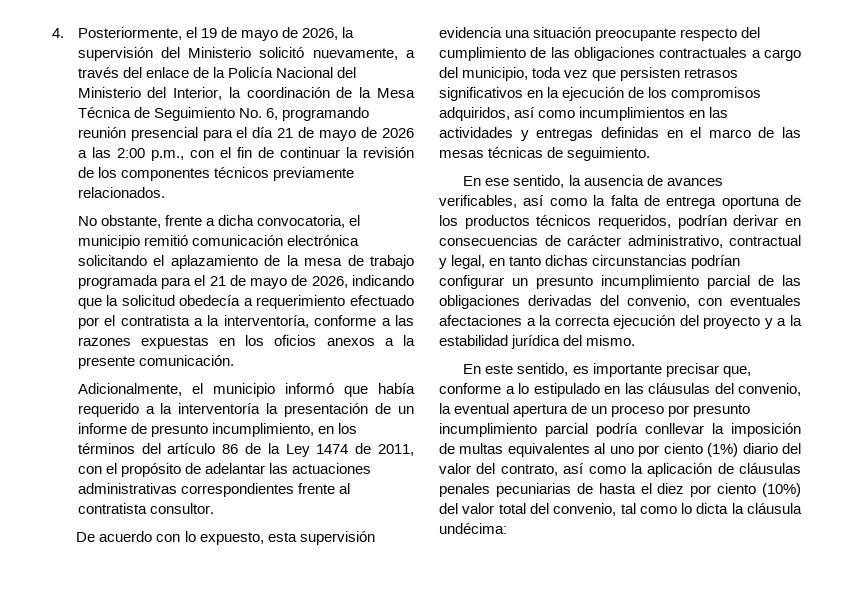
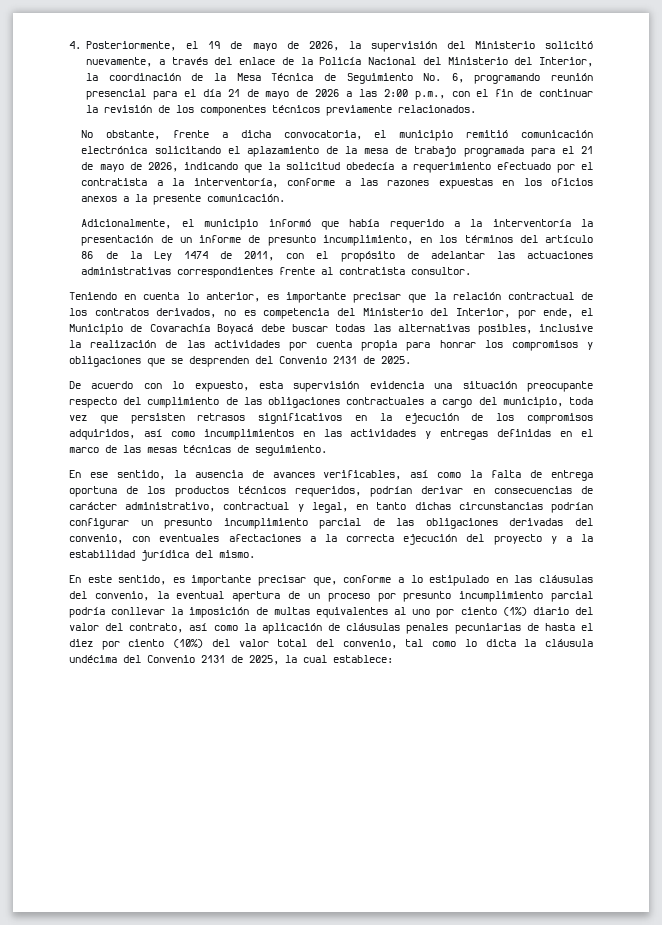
(214, 508) none -> [69,292,594,303] [69,308,594,319] [69,324,593,335] [69,340,594,351] [69,356,411,367] // Teniendo en cuenta lo anterior, es importante precisar que la relación contractual de los contratos derivados, no es competencia del Ministerio del Interior, por ende, el Municipio de Covarachía Boyacá debe buscar todas las alternativas posibles, inclusive la realización de las actividades por cuenta propia para honrar los compromisos y obligaciones que se desprenden del Convenio 2131 de 2025.
[439,523,507,534] undécima: -> [69,655,393,665] undécima del Convenio 2131 de 2025, la cual establece:

